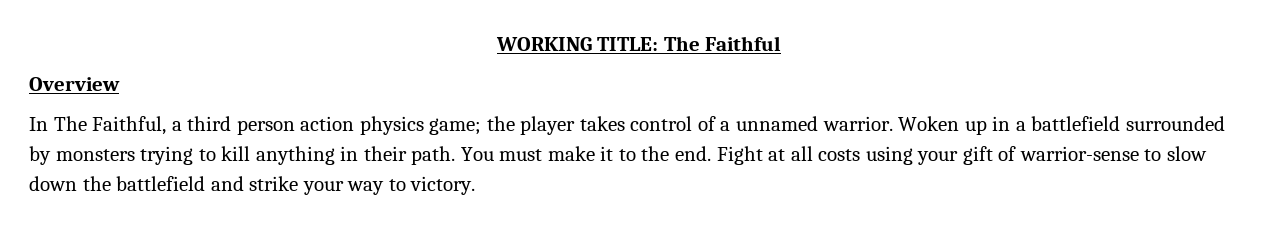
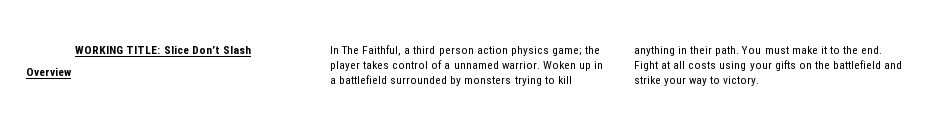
[663,36,782,51] The Faithful -> [163,45,251,54] Slice Don’t Slash
[962,146,1207,165] [29,176,77,191] gift of warrior-sense to slow down -> [774,60,812,71] gifts on

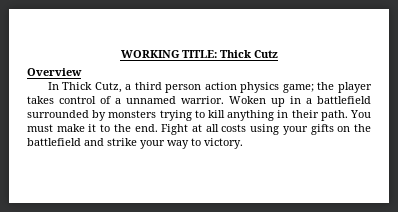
[163,45,251,54] Slice Don’t Slash -> [219,50,278,58] Thick Cutz
[341,45,402,56] The Faithful, -> [62,82,122,93] Thick Cutz,

